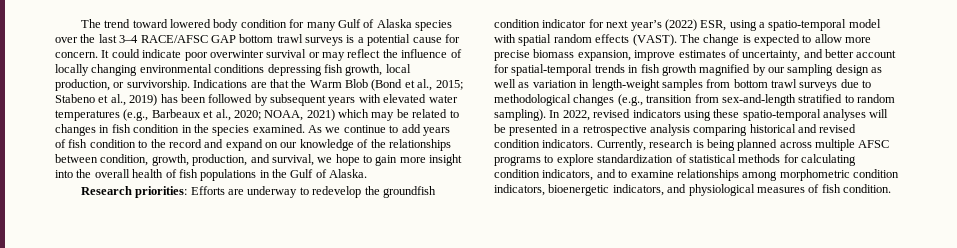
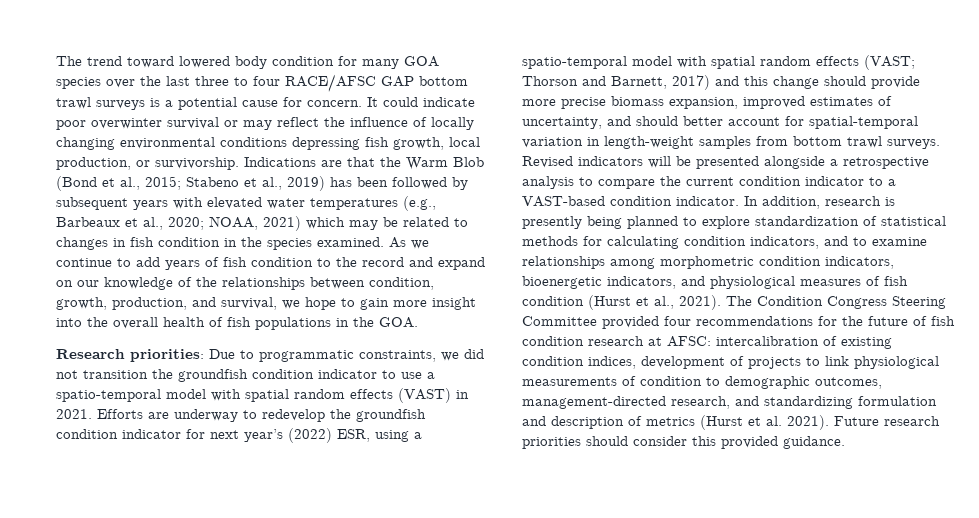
[337,19,412,28] Gulf of Alaska -> [404,56,439,67] GOA
[119,35,139,43] 3–4 -> [195,76,280,86] three to four
[290,169,368,178] Gulf of Alaska. -> [379,317,418,328] GOA.
(188, 192) none -> [209,349,484,362] [56,369,435,382] [56,388,469,403] [56,409,92,419] Due to programmatic constraints, we did not transition the groundfish condition indicator to use a spatio-temporal model with spatial random effects (VAST) in 2021.
[632,34,842,46] (VAST). The change is expected to allow -> [864,55,915,70] [522,75,920,90] (VAST; Thorson and Barnett, 2017) and this change should provide
[634,50,676,61] improve -> [743,96,805,109] improved
(823, 53) none -> [636,116,678,126] should
[594,64,883,76] [494,79,530,88] trends in fish growth magnified by our sampling design as well as -> (918, 122) none
[799,79,872,91] [494,94,895,106] [494,109,866,121] surveys due to methodological changes (e.g., transition from sex-and-length stratified to random sampling). In 2022, revised indicators using these spatio-temporal analyses -> [887,139,940,149] [522,156,643,168] surveys. Revised indicators
[560,125,571,133] in -> [764,156,825,169] alongside
[693,124,857,136] [494,139,646,151] comparing historical and revised condition indicators. Currently, -> [579,176,896,189] [522,196,820,209] to compare the current condition indicator to a VAST-based condition indicator. In addition,
(704, 144) none -> [522,216,582,229] presently
[779,139,890,151] [494,156,541,166] across multiple AFSC programs -> (678, 222) none
[843,184,891,193] condition. -> [522,295,946,310] [522,316,955,329] [522,336,892,349] [522,356,939,369] [522,376,882,389] [522,396,937,409] [522,415,940,430] [522,436,845,449] condition (Hurst et al., 2021). The Condition Congress Steering Committee provided four recommendations for the future of fish condition research at AFSC: intercalibration of existing condition indices, development of projects to link physiological measurements of condition to demographic outcomes, management-directed research, and standardizing formulation and description of metrics (Hurst et al. 2021). Future research priorities should consider this provided guidance.

